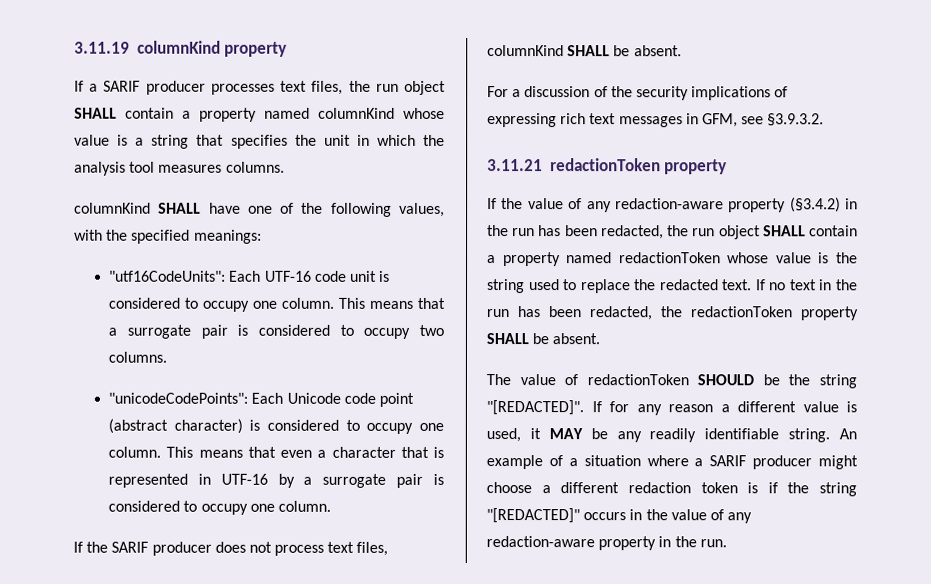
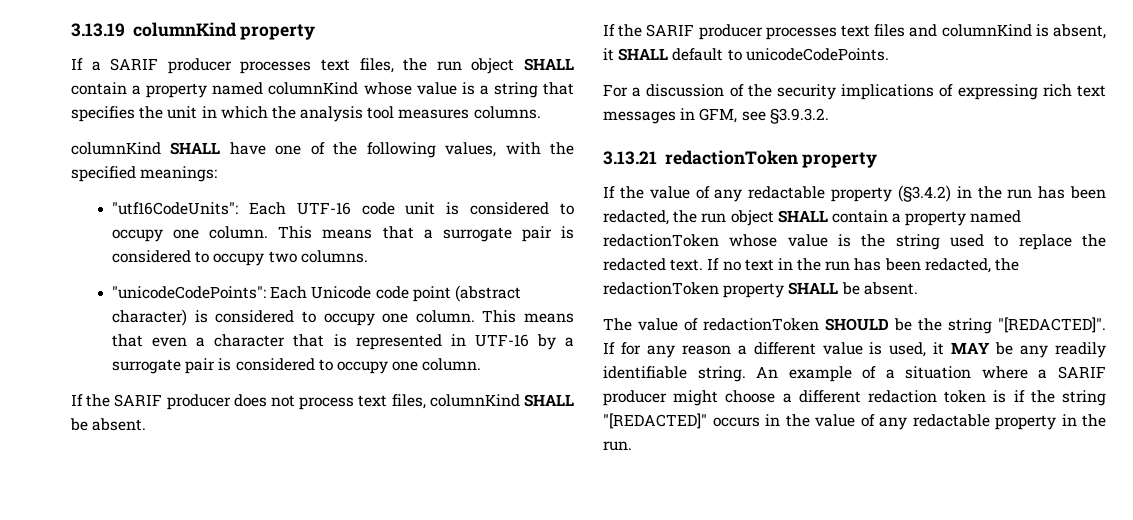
[74,41,130,54] 3.11.19 -> [71,23,125,37] 3.13.19
(682, 51) none -> [603,24,1106,40] [603,48,889,61] // If the SARIF producer processes text files and columnKind is absent, it SHALL default to unicodeCodePoints.
[487,159,543,172] 3.11.21 -> [603,151,657,165] 3.13.21
[614,198,724,210] redaction-aware -> [748,186,826,199] redactable
[486,536,595,548] redaction-aware -> [912,414,990,427] redactable

